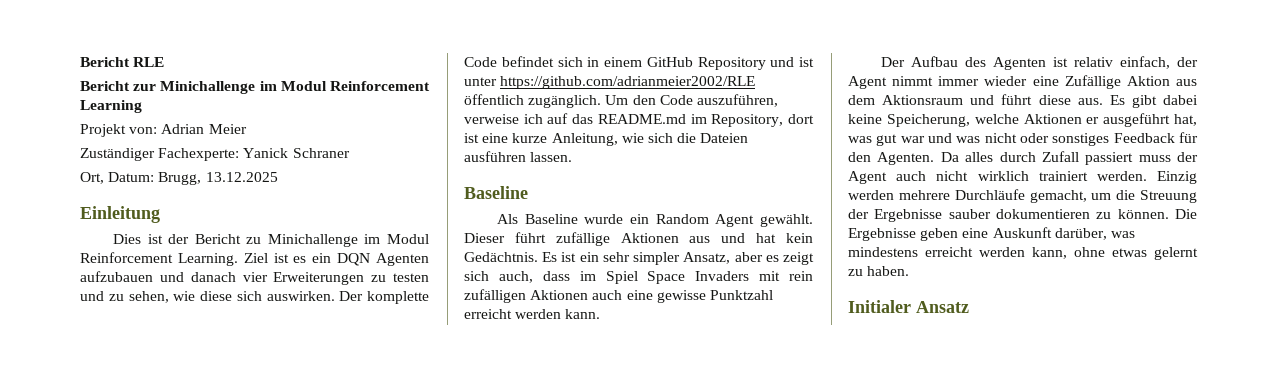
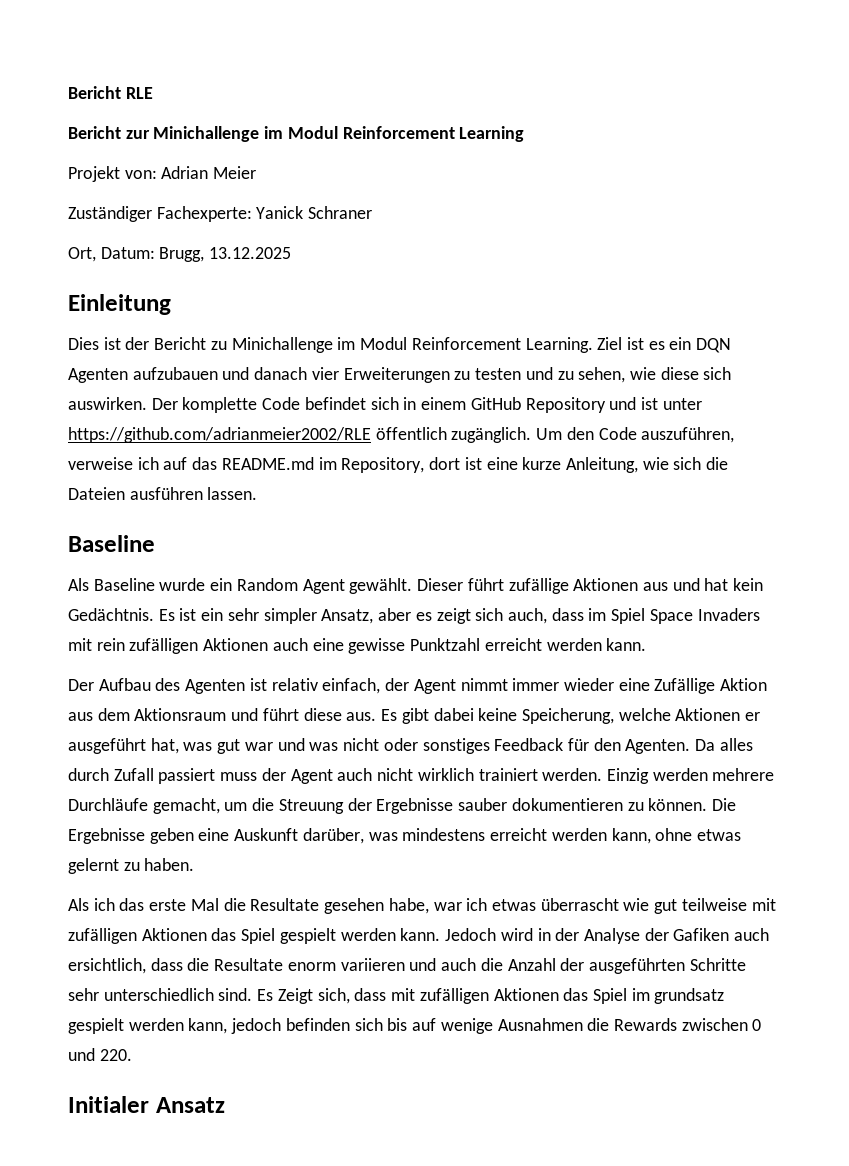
(910, 271) none -> [68,898,776,914] [68,928,770,944] [68,958,746,974] [68,988,725,1004] [68,1018,762,1034] [68,1048,132,1061] // Als ich das erste Mal die Resultate gesehen habe, war ich etwas überrascht wie gut teilweise mit zufälligen Aktionen das Spiel gespielt werden kann. Jedoch wird in der Analyse der Gafiken auch ersichtlich, dass die Resultate enorm variieren und auch die Anzahl der ausgeführten Schritte sehr unterschiedlich sind. Es Zeigt sich, dass mit zufälligen Aktionen das Spiel im grundsatz gespielt werden kann, jedoch befinden sich bis auf wenige Ausnahmen die Rewards zwischen 0 und 220.

